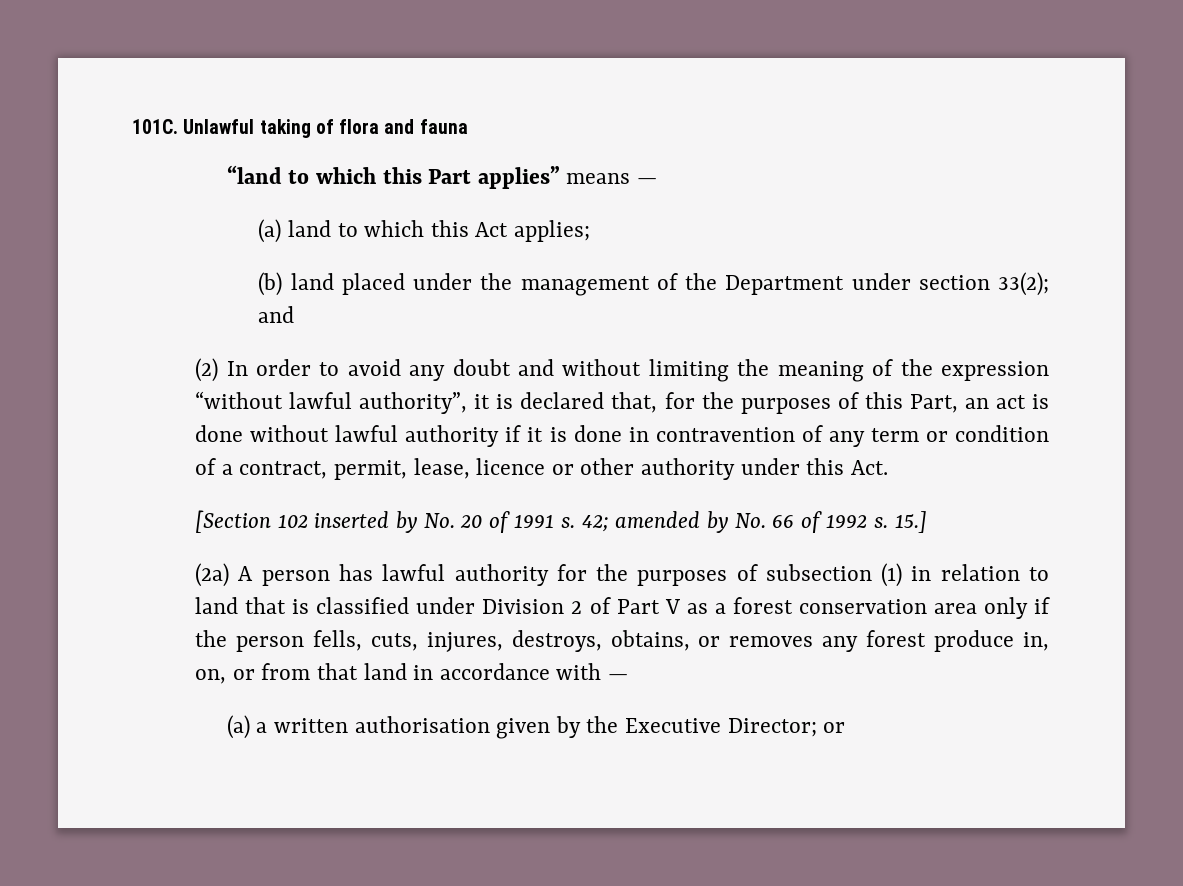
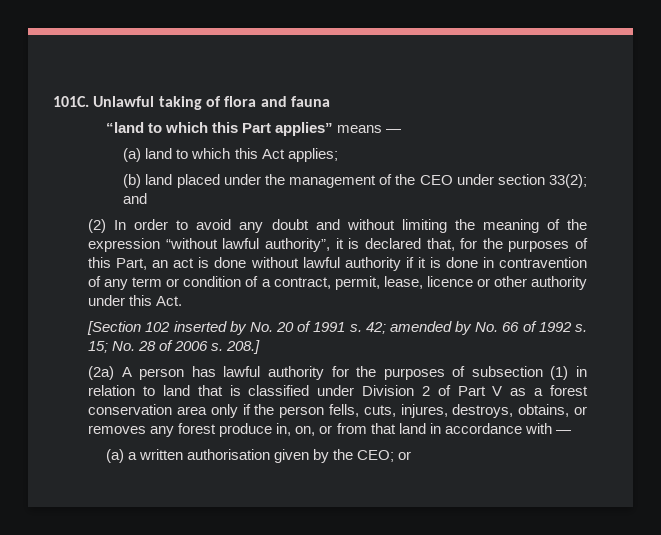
[725,275,845,295] Department -> [419,175,453,185] CEO
[894,511,927,533] 15.] -> [88,340,261,354] 15; No. 28 of 2006 s. 208.]
[625,718,817,737] Executive Director; -> [357,450,395,462] CEO;

